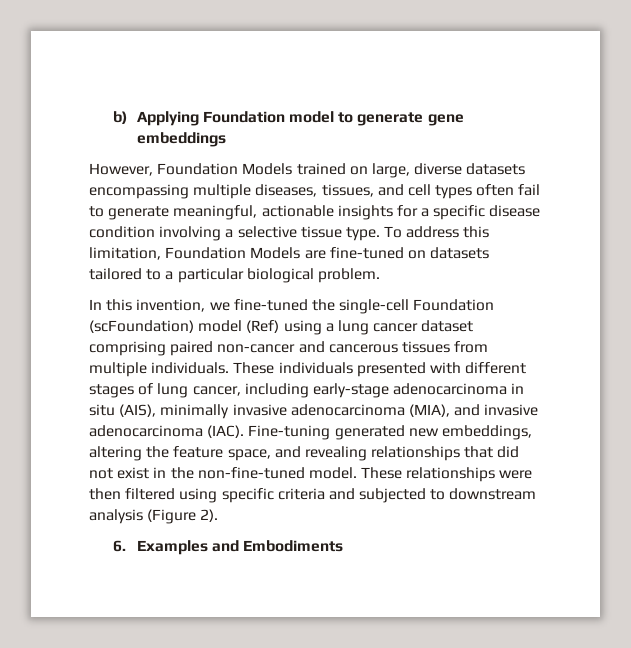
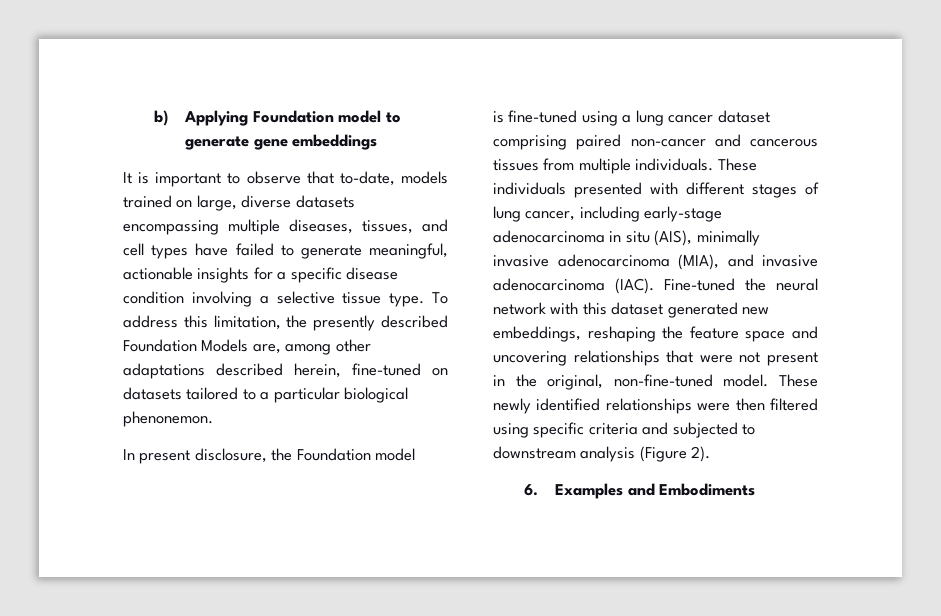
[89,163,293,176] However, Foundation Models -> [123,171,448,187] It is important to observe that to-date, models
[476,184,541,196] often fail -> [195,243,274,256] have failed
[165,247,326,259] Foundation Models are -> [286,315,449,331] [123,339,371,355] [123,363,341,379] the presently described Foundation Models are, among other adaptations described herein,
[317,268,380,283] problem. -> [123,411,213,427] phenonemon.
[106,299,495,314] [89,320,280,333] this invention, we fine-tuned the single-cell Foundation (scFoundation) model (Ref) -> [139,448,416,464] [493,110,578,123] present disclosure, the Foundation model // is fine-tuned
[248,425,331,440] Fine-tuning -> [664,278,818,291] [493,302,664,315] Fine-tuned the neural network with this dataset
[89,446,142,461] altering -> [587,326,656,342] reshaping
[227,446,520,461] [89,467,150,479] space, and revealing relationships that did not exist -> [745,326,818,342] [493,350,818,366] space and uncovering relationships that were not present
(194, 473) none -> [547,374,604,390] original,
(403, 473) none -> [493,398,601,414] newly identified

